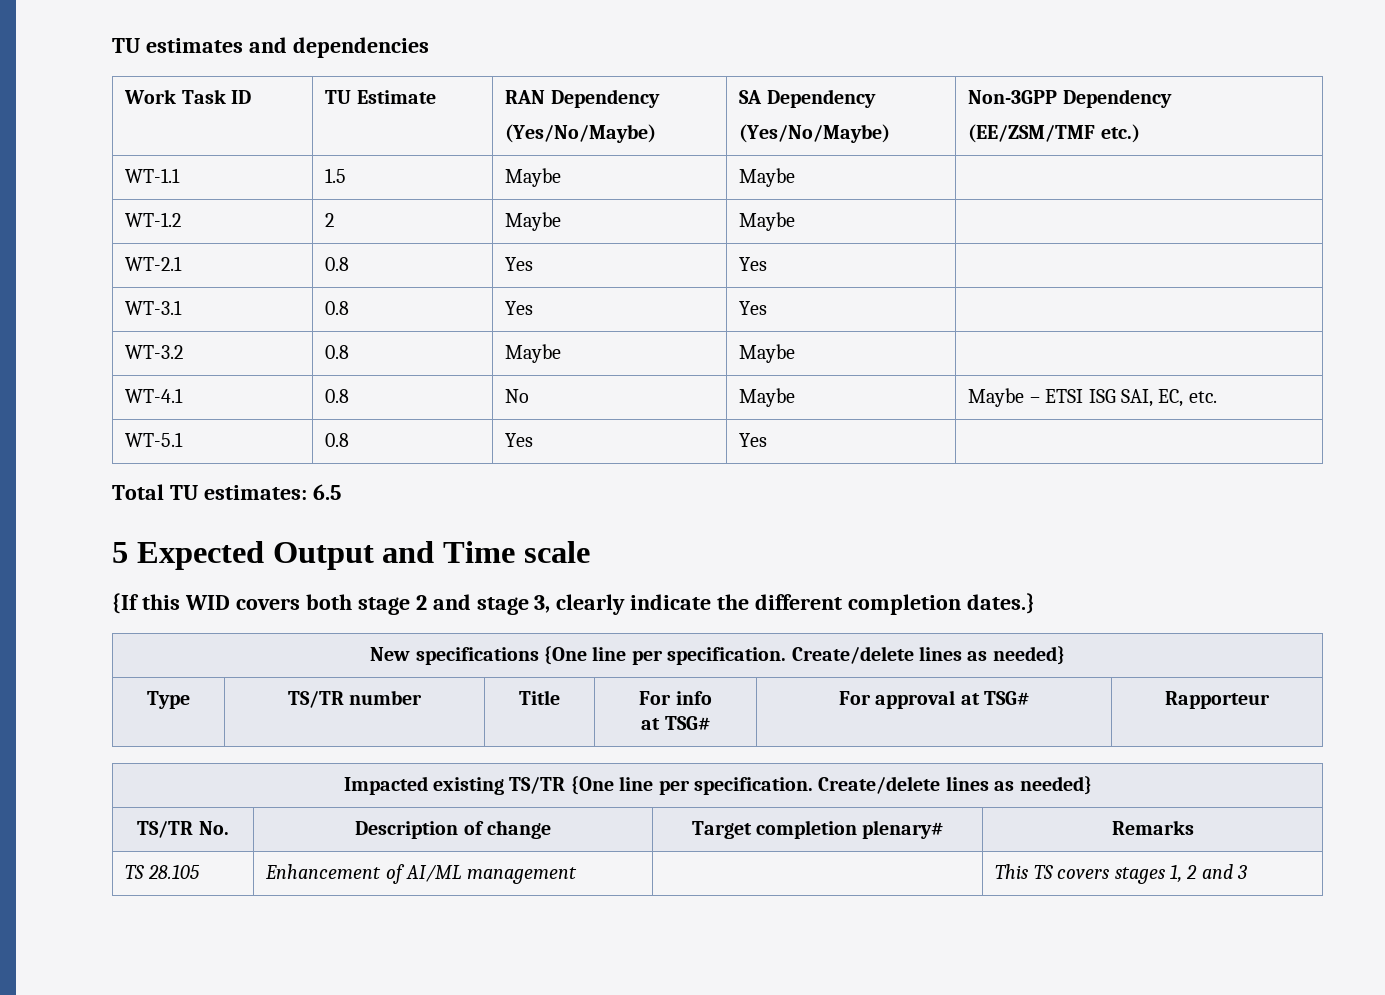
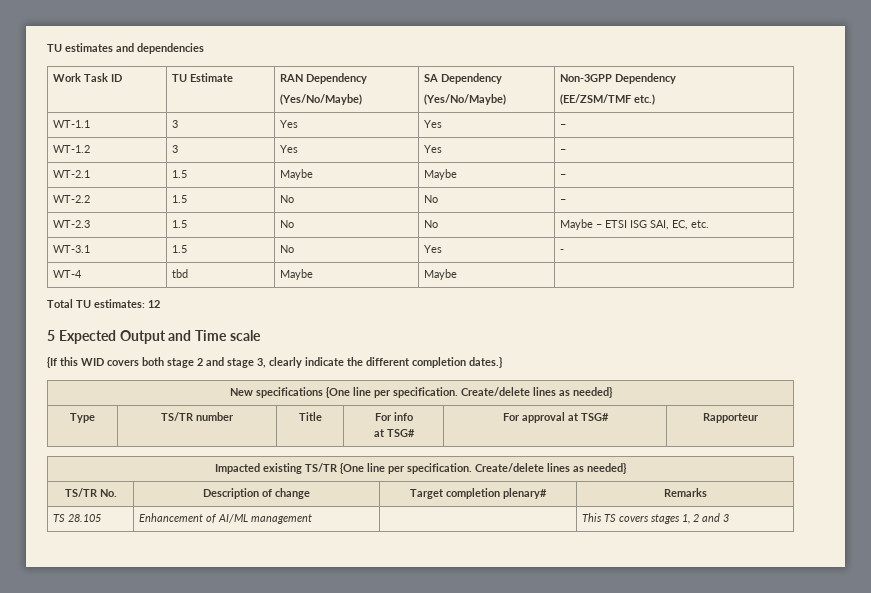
[325,168,347,183] [505,168,562,187] [739,168,796,187] [125,212,182,227] [325,213,335,227] [505,212,562,231] [739,212,796,231] [125,256,183,271] [325,257,350,271] [505,257,534,271] [739,257,768,271] [125,300,183,315] [325,301,350,315] [505,301,534,315] [739,301,768,315] [125,345,184,359] [325,345,350,359] [505,344,562,363] [739,344,796,363] [125,388,184,403] [325,389,350,403] [505,389,530,403] [739,388,796,407] 1.5 | Maybe | Maybe | // WT-1.2 | 2 | Maybe | Maybe | // WT-2.1 | 0.8 | Yes | Yes | // WT-3.1 | 0.8 | Yes | Yes | // WT-3.2 | 0.8 | Maybe | Maybe | // WT-4.1 | 0.8 | No | Maybe -> [172,120,179,128] [280,120,299,128] [424,120,443,128] [560,124,567,128] [53,145,91,153] [172,145,179,153] [280,145,299,153] [424,145,443,153] [560,149,567,153] [53,170,91,178] [172,170,188,178] [280,169,314,180] [424,169,458,180] [560,174,567,178] [53,195,91,203] [172,195,188,203] [280,195,295,203] [424,195,439,203] [560,199,567,203] [53,220,91,228] [172,220,188,228] [280,220,295,228] [424,220,439,228] 3 | Yes | Yes | – // WT-1.2 | 3 | Yes | Yes | – // WT-2.1 | 1.5 | Maybe | Maybe | – // WT-2.2 | 1.5 | No | No | – // WT-2.3 | 1.5 | No | No
[125,432,184,447] [325,433,350,447] [505,433,534,447] [739,433,768,447] WT-5.1 | 0.8 | Yes | Yes -> [53,245,91,253] [172,245,188,253] [280,245,295,253] [424,245,443,253] [560,249,565,253] [53,270,83,278] [172,269,189,278] [280,269,314,280] [424,269,458,280] WT-3.1 | 1.5 | No | Yes | - // WT-4 | tbd | Maybe | Maybe
[312,484,341,500] 6.5 -> [148,300,160,308] 12

